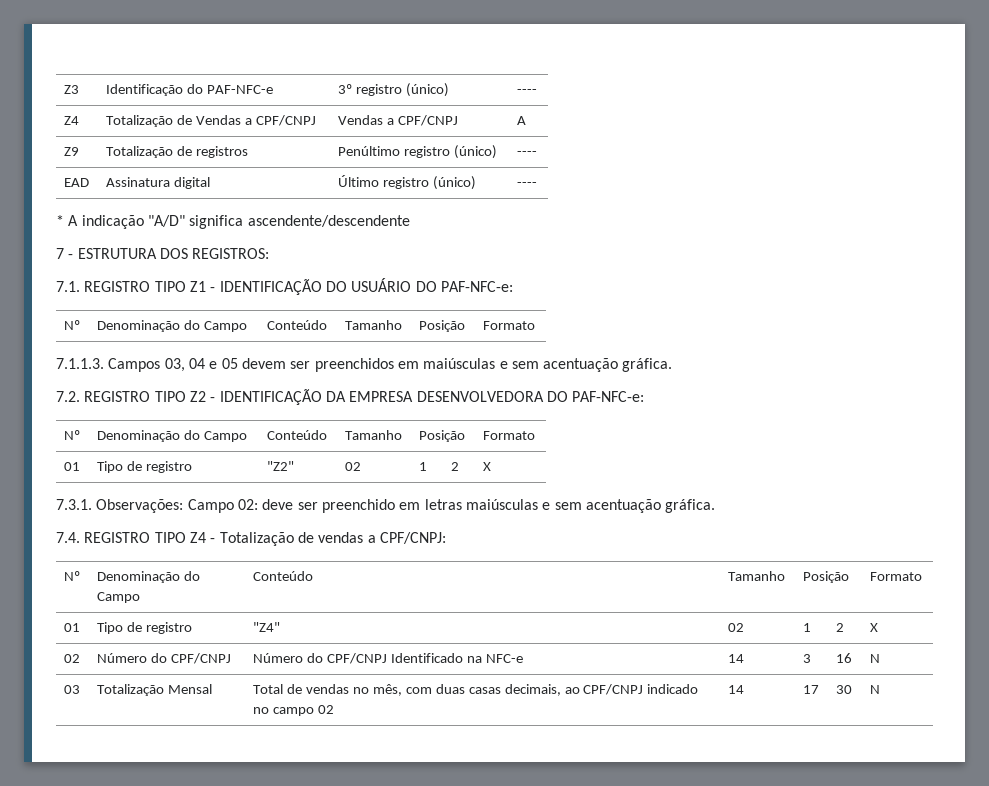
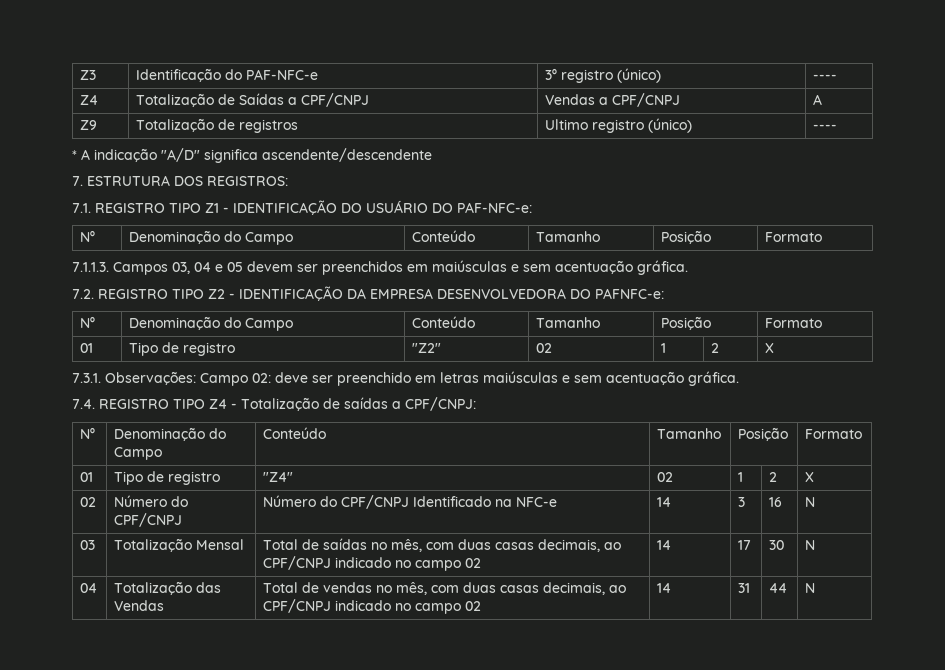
[196,115,242,125] Vendas -> [239,93,285,105] Saídas
[338,145,498,159] [517,151,538,156] [64,178,90,187] [106,177,211,189] [338,175,380,187] Penúltimo registro (único) | ---- // EAD | Assinatura digital | Último -> [545,119,589,130] Ultimo
[56,248,74,259] 7 - -> [72,176,83,186] 7.
[572,391,645,402] PAF-NFC-e: -> [595,288,664,299] PAFNFC-e:
[318,532,364,543] vendas -> [344,397,388,409] saídas
[306,684,350,694] vendas -> [323,538,368,550] saídas
(881, 689) none -> [80,583,98,593] [114,581,222,595] [114,600,165,611] [263,582,627,595] [263,599,482,614] [657,583,672,593] [738,583,751,593] [769,583,788,593] [805,583,816,593] // 04 | Totalização das Vendas | Total de vendas no mês, com duas casas decimais, ao CPF/CNPJ indicado no campo 02 | 14 | 31 | 44 | N

